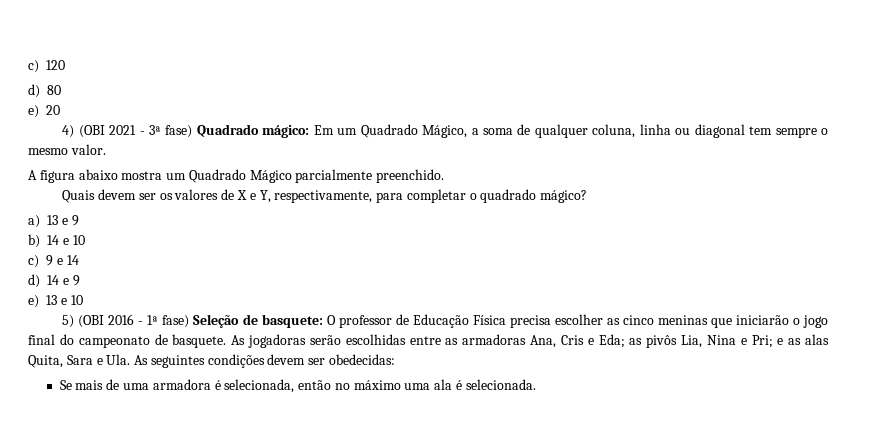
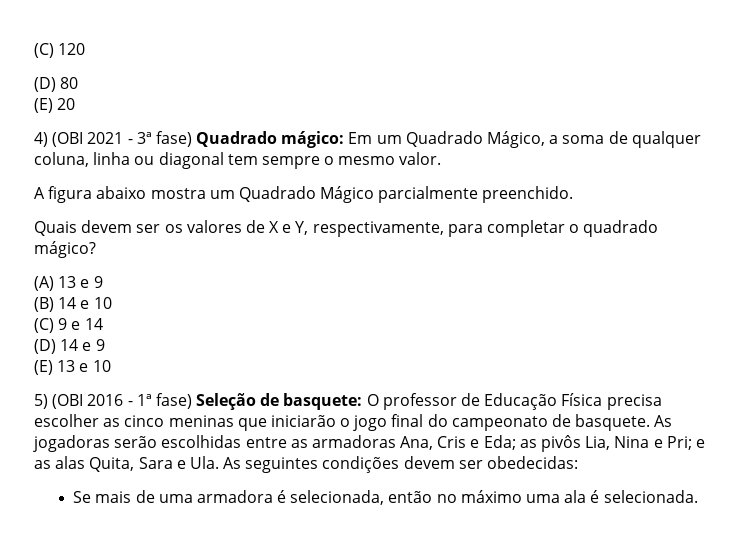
[28,60,39,73] c) -> [34,43,54,58] (C)
[28,84,40,98] d) -> [34,77,56,92] (D)
[28,105,39,118] e) -> [34,98,53,113] (E)
[28,215,40,228] a) -> [34,276,54,291] (A)
[28,234,40,248] b) -> [34,297,54,312] (B)
[28,255,39,268] c) -> [34,318,54,333] (C)
[28,274,40,288] d) -> [34,339,56,354] (D)
[28,295,39,308] e) -> [34,360,53,375] (E)

